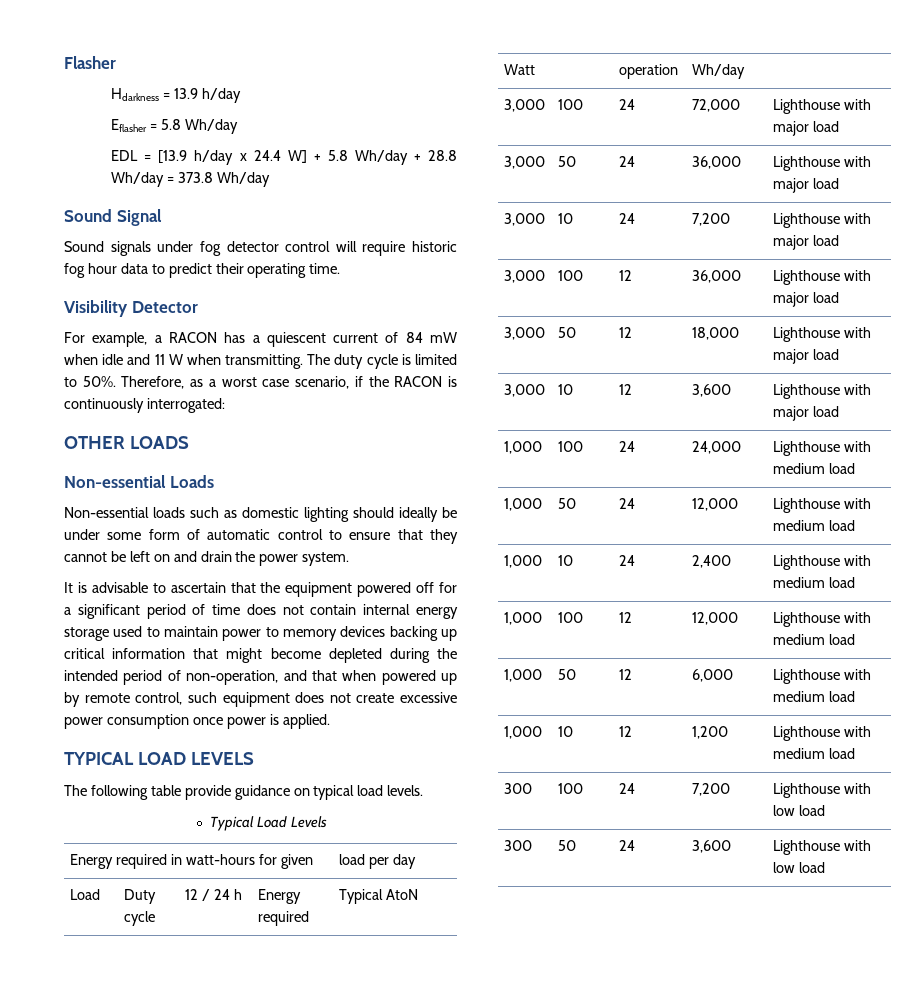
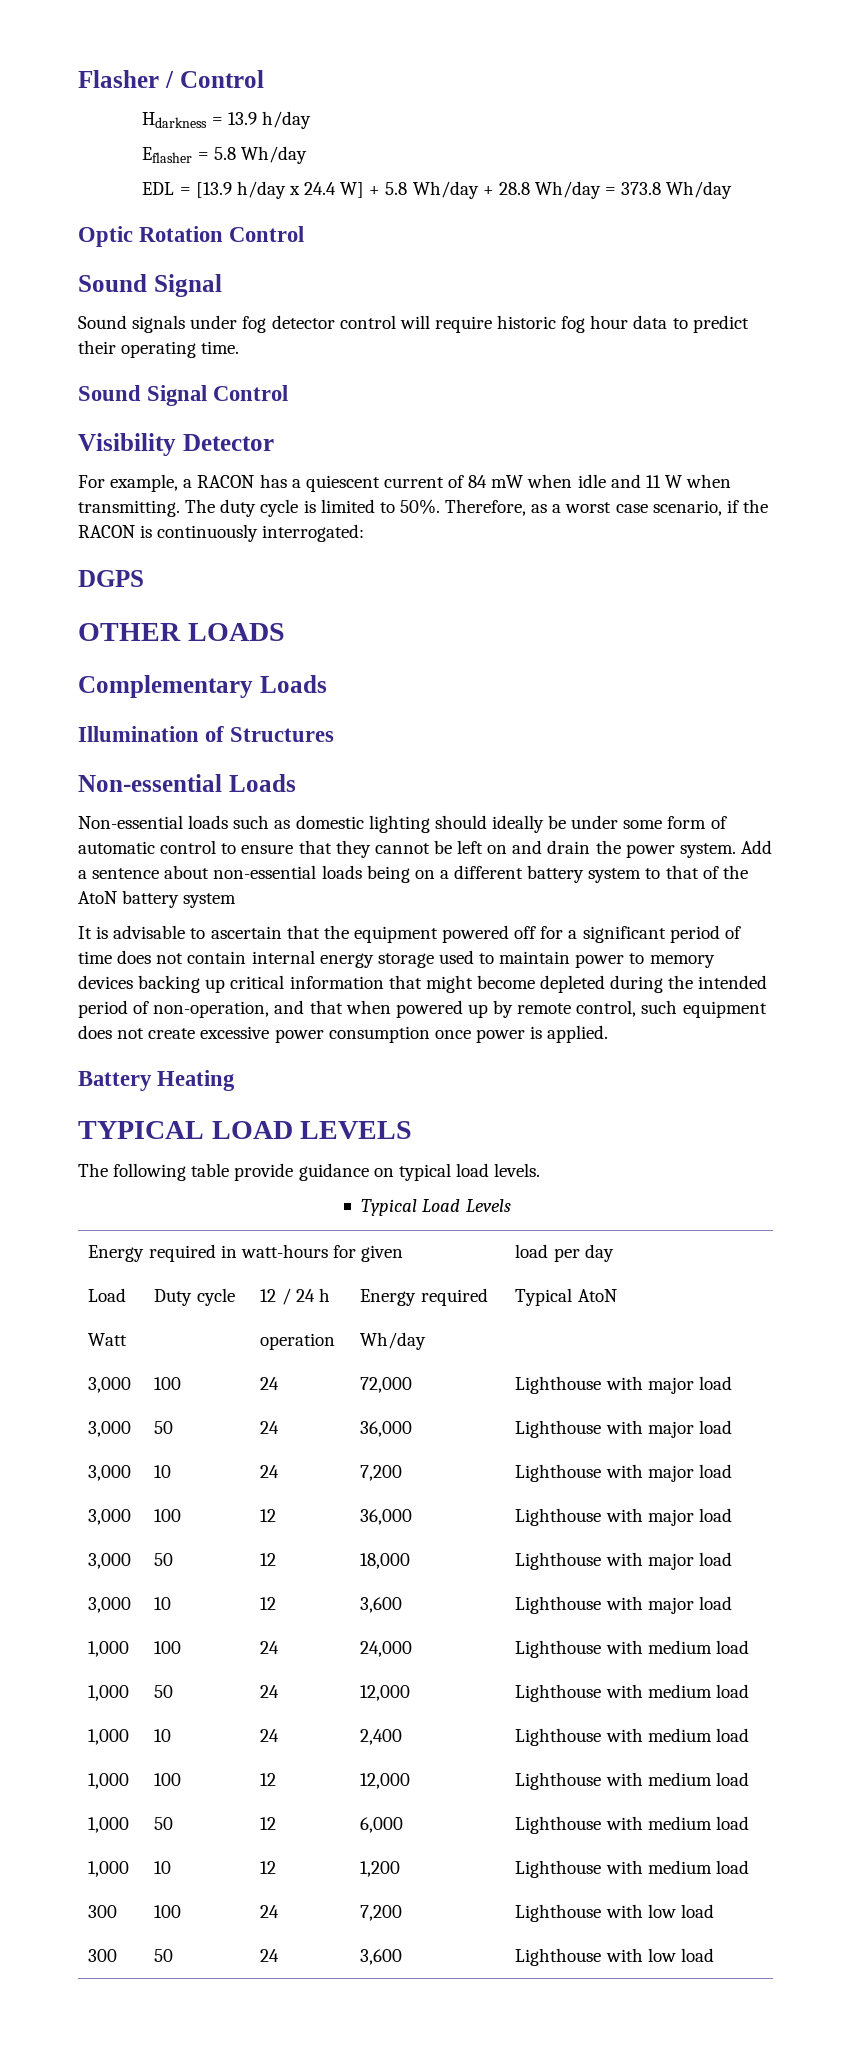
(116, 62) none -> [164,70,264,88] / Control
(270, 179) none -> [78,226,305,247] // Optic Rotation Control
(341, 268) none -> [78,385,289,406] // Sound Signal Control
(225, 405) none -> [78,570,144,587] // DGPS
(189, 442) none -> [78,675,327,698] [78,726,335,742] // Complementary Loads // Illumination of Structures
(350, 559) none -> [740,840,772,854] [78,865,748,883] [78,890,237,908] Add a sentence about non-essential loads being on a different battery system to that of the AtoN battery system
(330, 721) none -> [78,1070,236,1091] // Battery Heating

